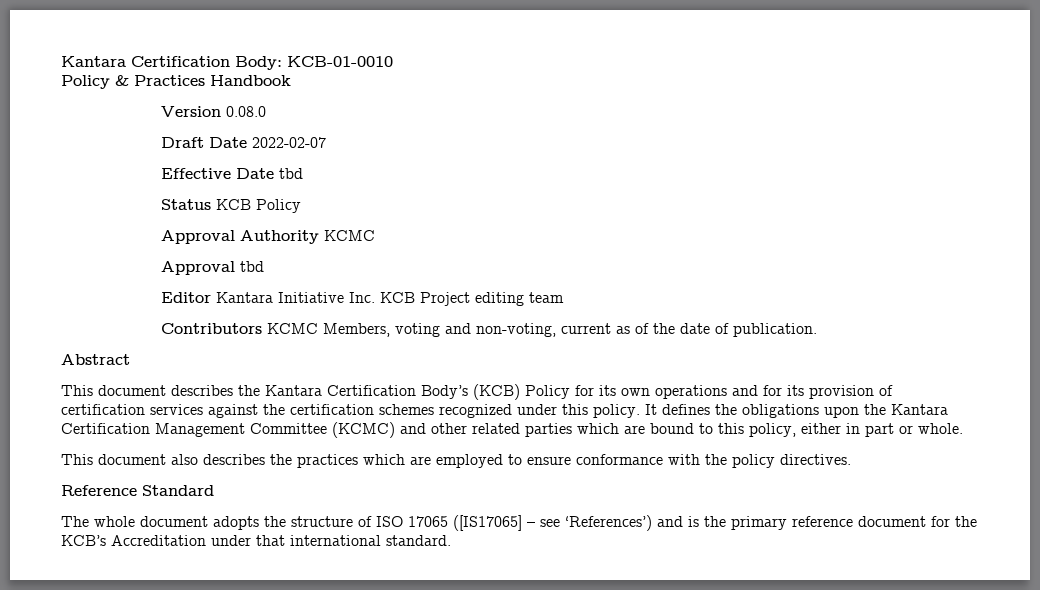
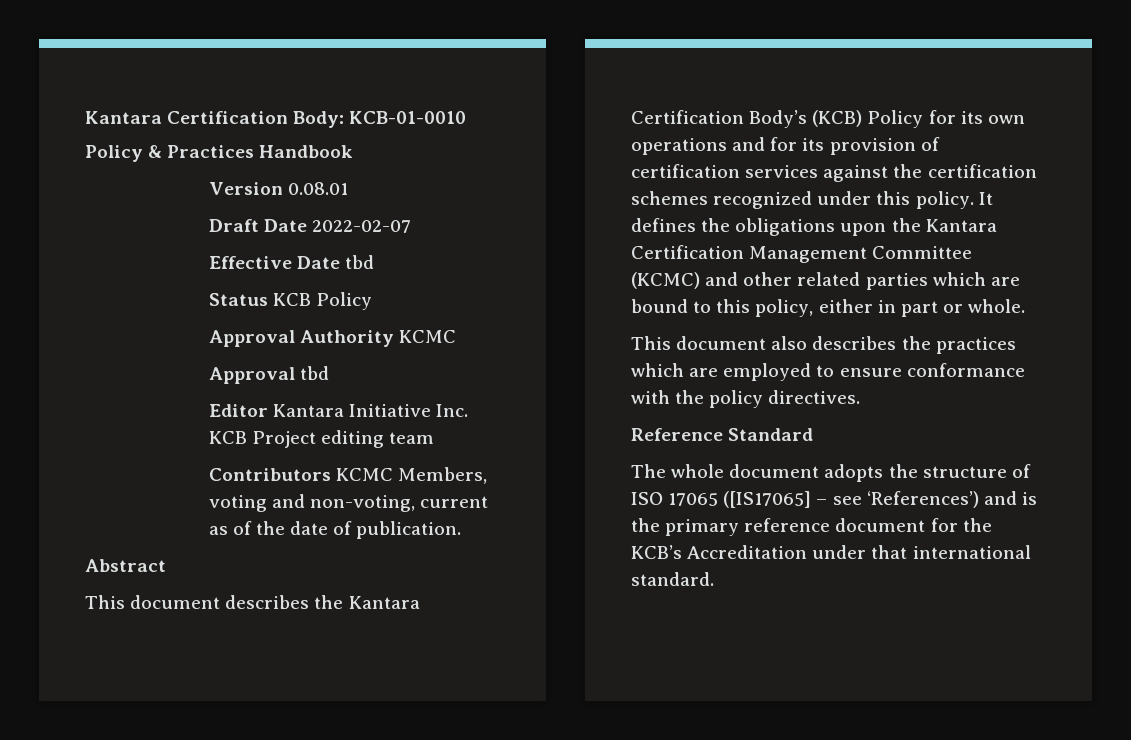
[226,106,267,117] 0.08.0 -> [287,182,348,195] 0.08.01

